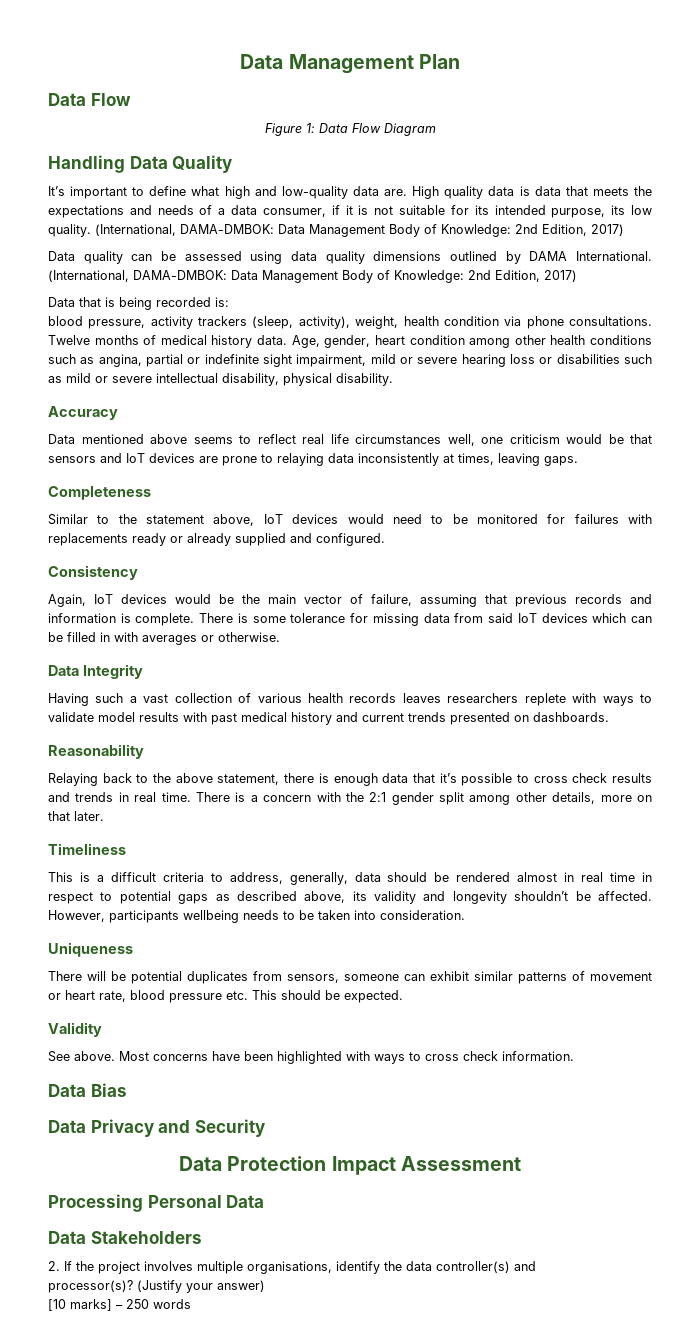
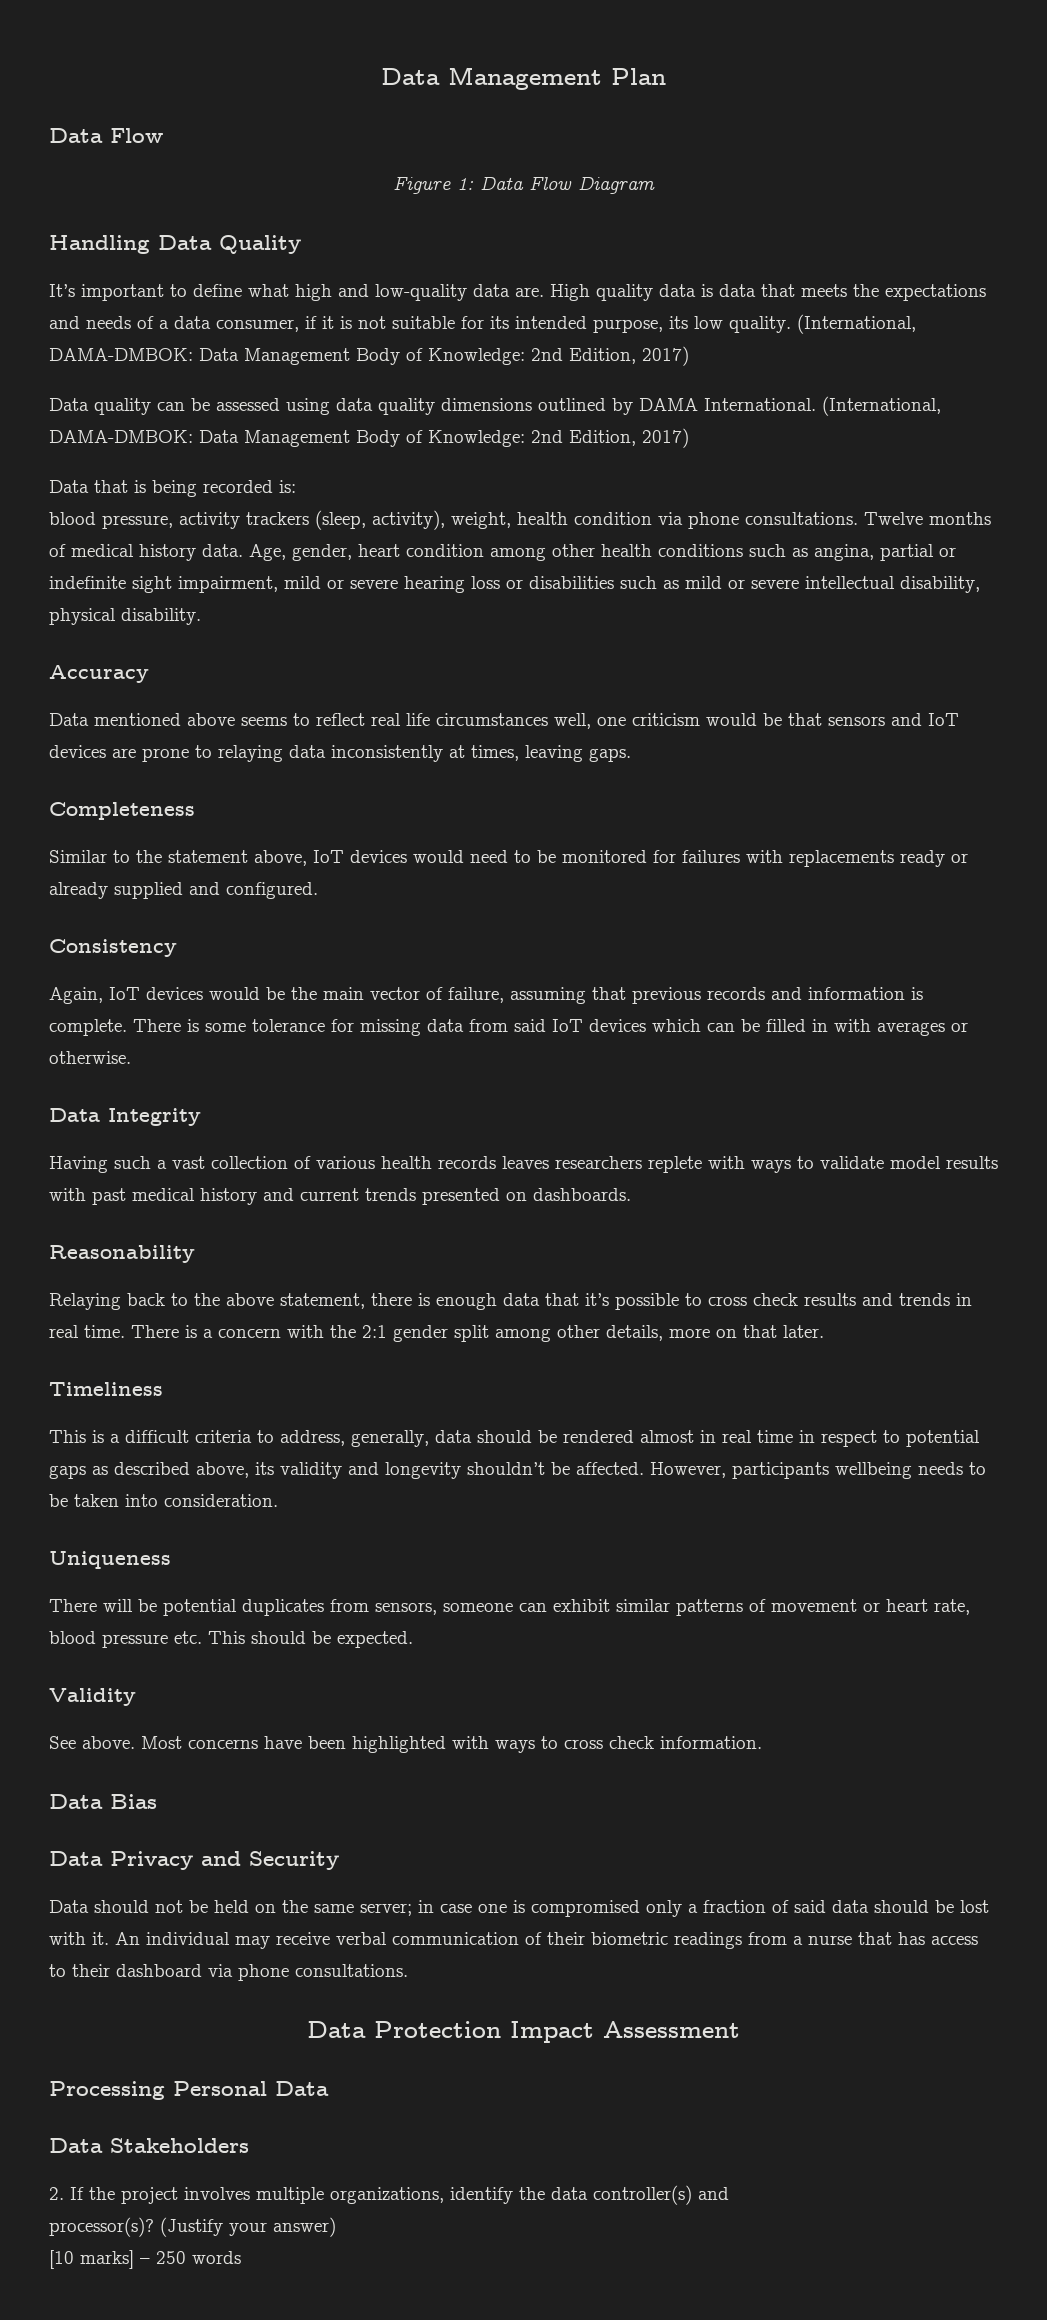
(265, 1128) none -> [49,1900,989,1917] [49,1932,978,1949] [49,1964,408,1981] // Data should not be held on the same server; in case one is compromised only a fraction of said data should be lost with it. An individual may receive verbal communication of their biometric readings from a nurse that has access to their dashboard via phone consultations.
[247,1261,332,1274] organisations, -> [330,2187,444,2204] organizations,

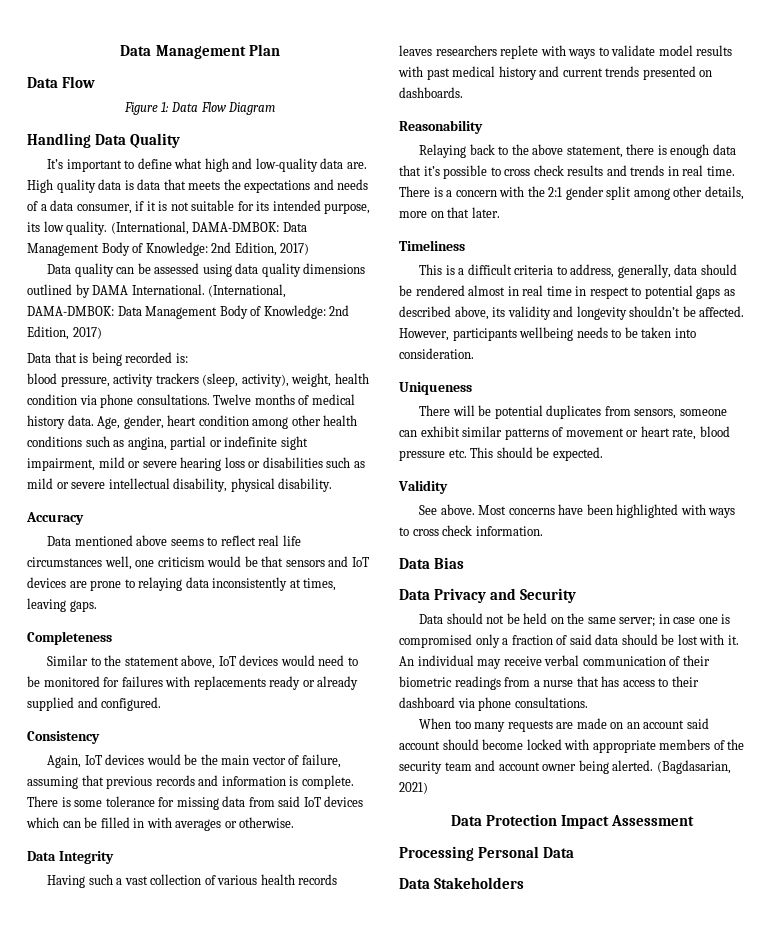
(408, 1970) none -> [419,718,709,732] [399,739,745,753] [399,760,731,774] [399,782,428,794] // When too many requests are made on an account said account should become locked with appropriate members of the security team and account owner being alerted. (Bagdasarian, 2021)
[49,2185,729,2205] [49,2217,336,2237] [49,2250,241,2269] // 2. If the project involves multiple organizations, identify the data controller(s) and // processor(s)? (Justify your answer) // [10 marks] – 250 words -> (524, 883) none

